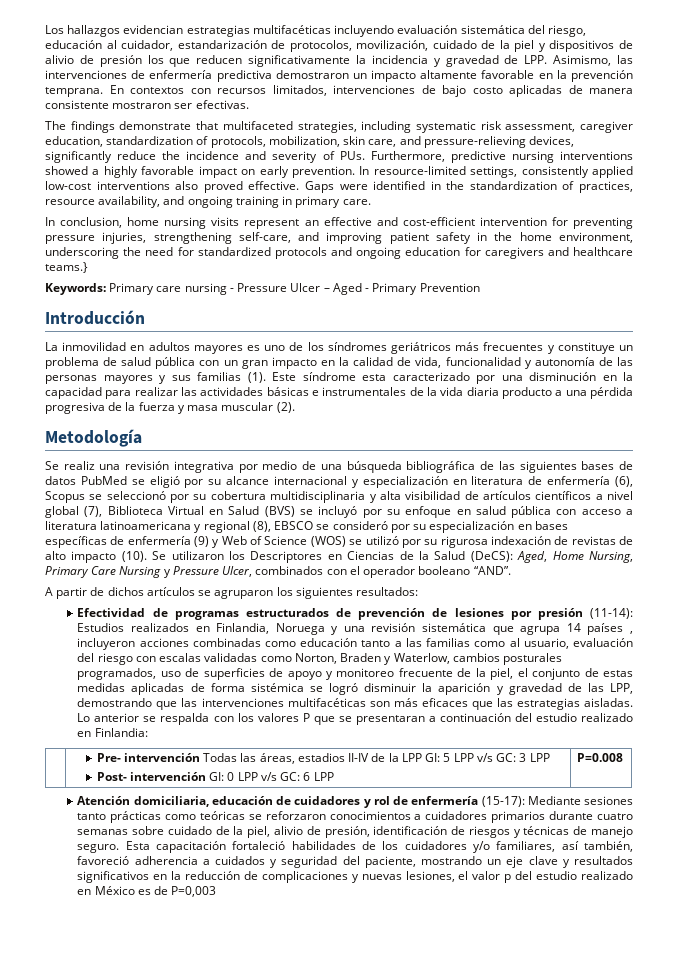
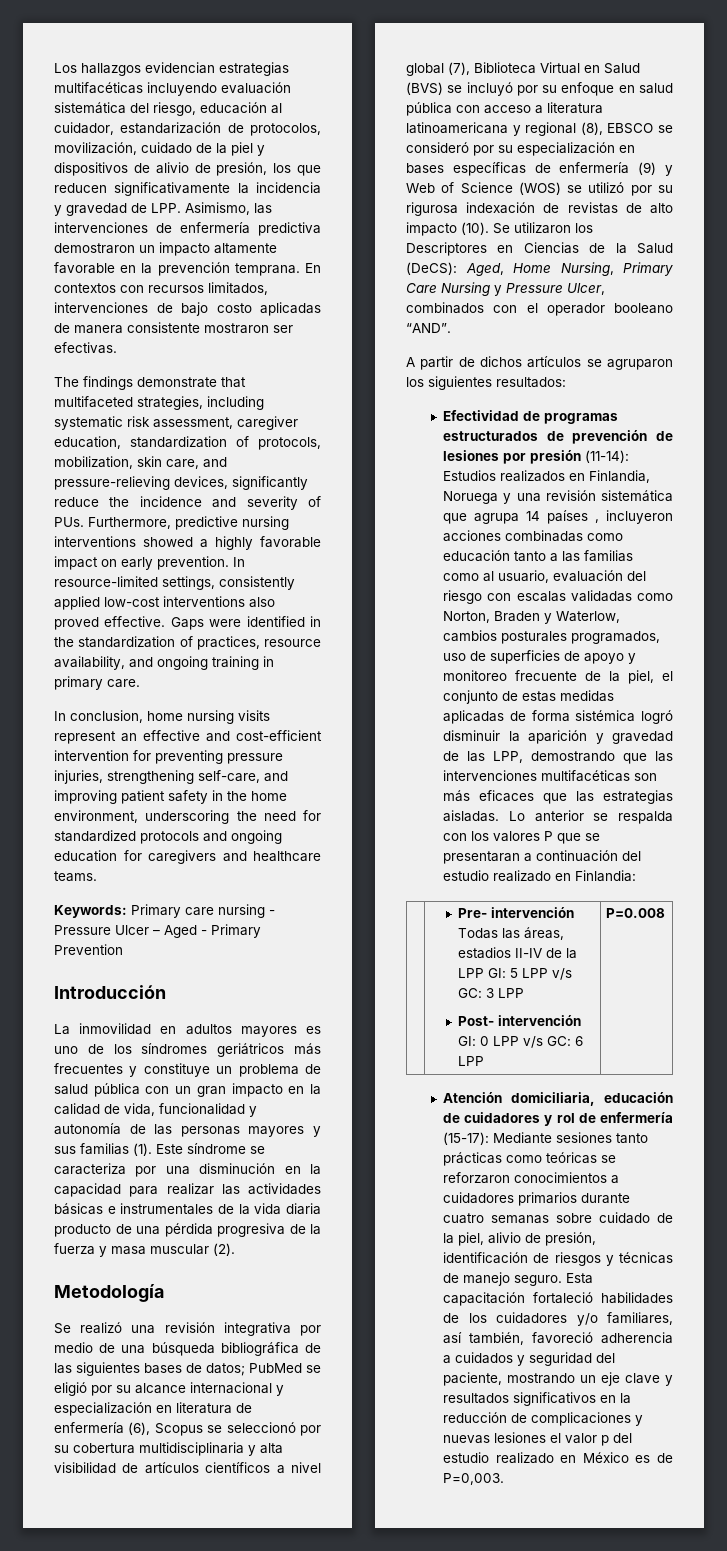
[99,55,142,67] presión -> [216,162,268,176] presión,
[45,262,88,273] teams.} -> [54,871,97,882] teams.
[362,372,470,381] esta caracterizado -> [250,1146,265,1154] [54,1163,126,1175] se caracteriza
[555,390,563,396] a -> [115,1224,132,1234] de
[63,461,95,470] realiz -> [80,1322,123,1334] realizó
[45,476,76,485] datos -> [206,1363,245,1376] datos;
[309,686,323,692] se -> (636, 716) none
[405,871,455,882] lesiones, -> [494,1432,547,1443] lesiones
[171,886,217,897] P=0,003 -> [443,1473,505,1485] P=0,003.

